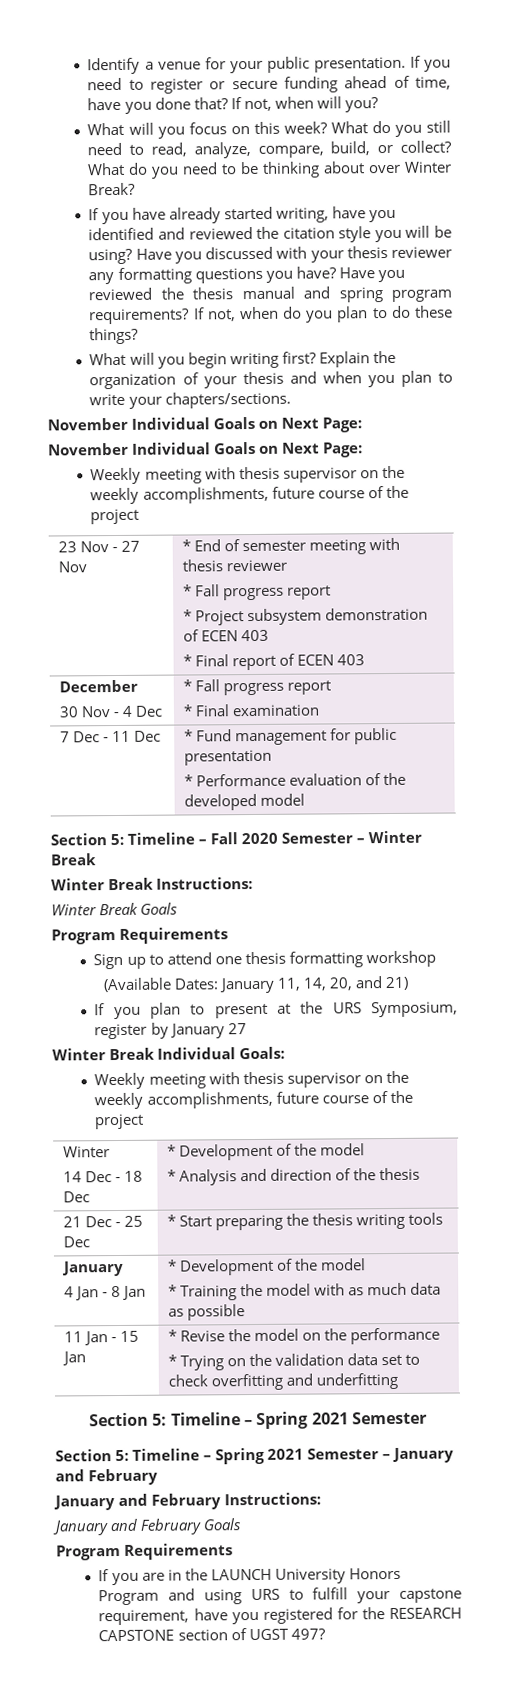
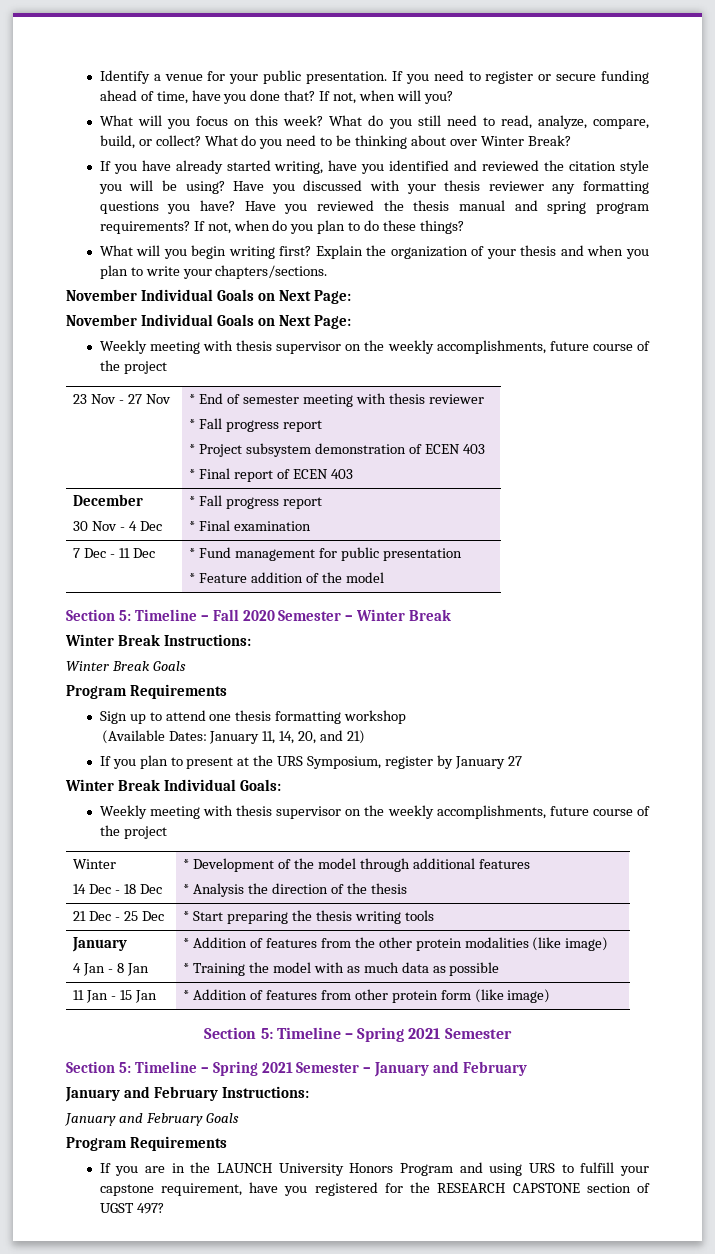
[196,772,407,787] [183,793,257,811] Performance evaluation of the developed -> [199,572,342,583] Feature addition of the
(366, 1149) none -> [359,858,530,872] through additional features
[240,1168,268,1182] and -> [248,883,269,894] the
[179,1258,367,1276] Development of the model -> [193,937,609,951] Addition of features from the other protein modalities (like image)
[180,1327,441,1345] [167,1353,421,1371] [167,1372,399,1391] Revise the model on the performance // * Trying on the validation data set to check overfitting and underfitting -> [193,989,551,1003] Addition of features from other protein form (like image)

